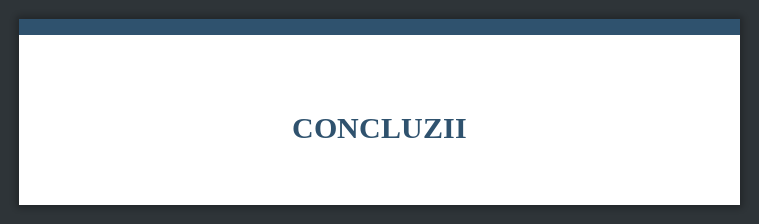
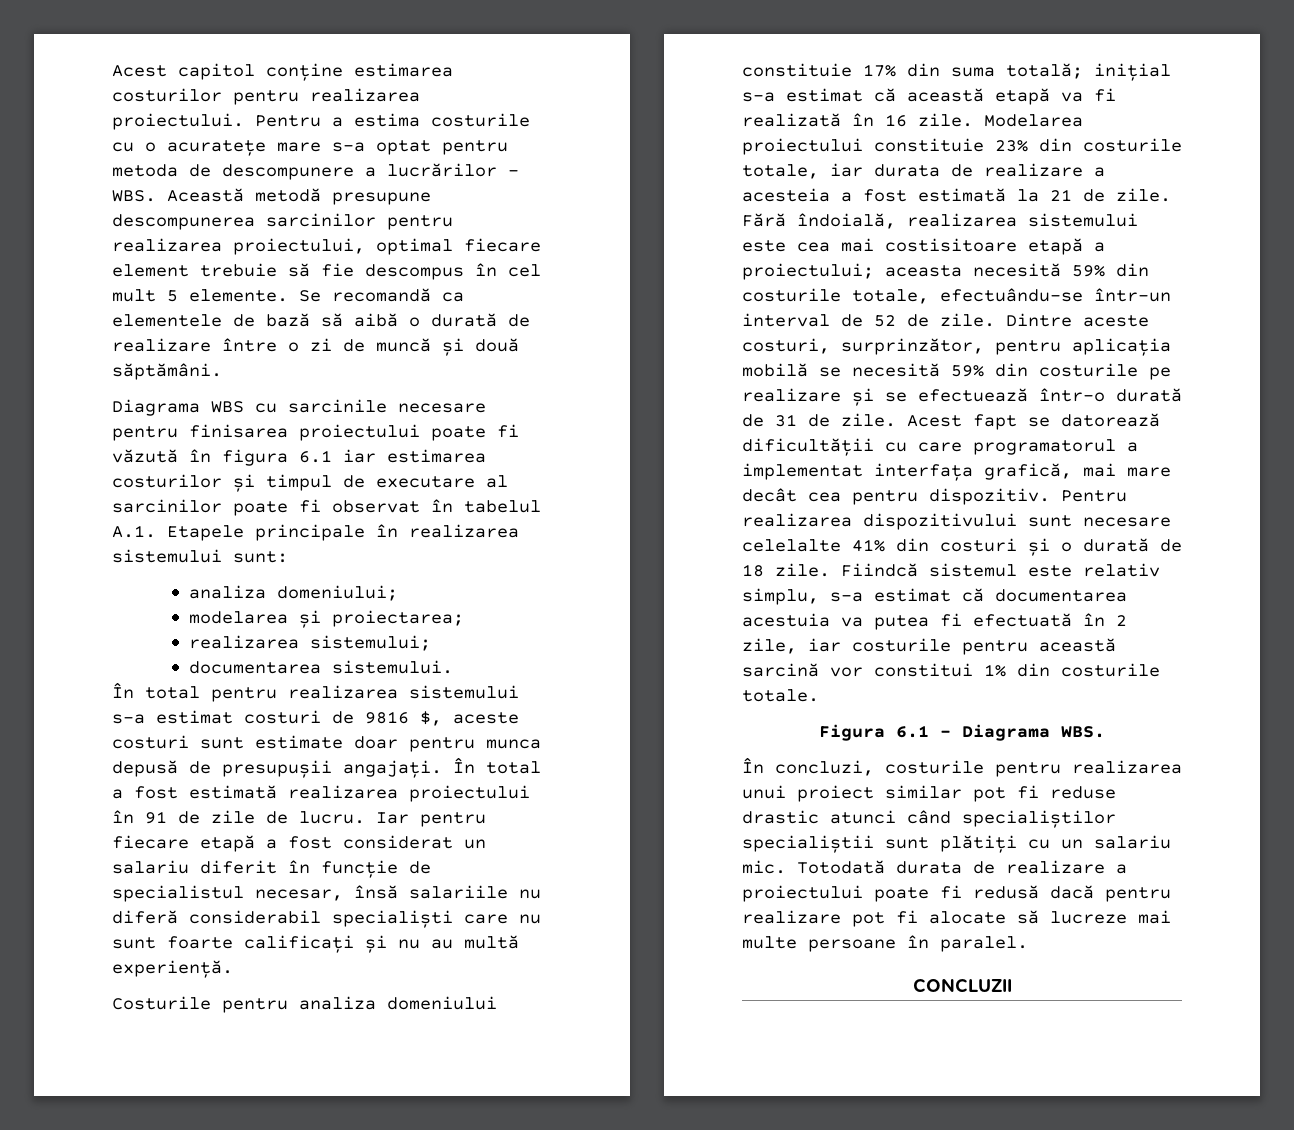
(292, 128) none -> [112,63,453,81] [112,88,420,105] [112,113,530,130] [112,140,508,156] [112,163,519,180] [112,188,431,205] [112,213,453,230] [112,238,541,255] [112,263,541,280] [112,288,464,302] [112,313,530,327] [112,338,519,356] [112,363,222,380] [112,399,486,416] [112,424,519,441] [112,449,486,466] [112,474,508,492] [112,499,541,516] [112,524,519,541] [112,549,288,563] [188,585,398,601] [188,610,464,628] [188,635,431,651] [188,660,453,674] [112,682,519,702] [112,710,519,726] [112,735,541,752] [112,757,541,778] [112,785,530,802] [112,810,486,827] [112,835,486,852] [112,860,431,878] [112,885,541,902] [112,910,541,928] [112,935,519,953] [112,960,233,978] [112,996,497,1013] [742,63,1171,81] [742,88,1116,105] [742,113,1083,127] [742,138,1182,155] [742,163,1105,179] [742,188,1171,202] [742,213,1138,229] [742,238,1105,255] [742,263,1149,280] [742,288,1171,304] [742,313,1149,327] [742,338,1171,356] [742,363,1171,380] [742,388,1182,406] [742,413,1160,430] [742,438,1138,456] [742,463,1171,481] [742,488,1127,505] [742,513,1171,530] [742,538,1182,556] [742,563,1160,577] [742,588,1127,605] [742,613,1127,630] [742,638,1116,655] [742,663,1160,677] [742,689,819,702] [819,724,1105,741] [742,757,1182,777] [742,785,1116,802] [742,810,1116,828] [742,835,1171,853] [742,860,1127,874] [742,885,1171,902] [742,910,1171,927] [742,935,1028,952] Acest capitol conține estimarea costurilor pentru realizarea proiectului. Pentru a estima costurile cu o acuratețe mare s-a optat pentru metoda de descompunere a lucrărilor – WBS. Această metodă presupune descompunerea sarcinilor pentru realizarea proiectului, optimal fiecare element trebuie să fie descompus în cel mult 5 elemente. Se recomandă ca elementele de bază să aibă o durată de realizare între o zi de muncă și două săptămâni. // Diagrama WBS cu sarcinile necesare pentru finisarea proiectului poate fi văzută în figura 6.1 iar estimarea costurilor și timpul de executare al sarcinilor poate fi observat în tabelul A.1. Etapele principale în realizarea sistemului sunt: // analiza domeniului; // modelarea și proiectarea; // realizarea sistemului; // documentarea sistemului. // În total pentru realizarea sistemului s-a estimat costuri de 9816 $, aceste costuri sunt estimate doar pentru munca depusă de presupușii angajați. În total a fost estimată realizarea proiectului în 91 de zile de lucru. Iar pentru fiecare etapă a fost considerat un salariu diferit în funcție de specialistul necesar, însă salariile nu diferă considerabil specialiști care nu sunt foarte calificați și nu au multă experiență. // Costurile pentru analiza domeniului constituie 17% din suma totală; inițial s-a estimat că această etapă va fi realizată în 16 zile. Modelarea proiectului constituie 23% din costurile totale, iar durata de realizare a acesteia a fost estimată la 21 de zile. Fără îndoială, realizarea sistemului este cea mai costisitoare etapă a proiectului; aceasta necesită 59% din costurile totale, efectuându-se într-un interval de 52 de zile. Dintre aceste costuri, surprinzător, pentru aplicația mobilă se necesită 59% din costurile pe realizare și se efectuează într-o durată de 31 de zile. Acest fapt se datorează dificultății cu care programatorul a implementat interfața grafică, mai mare decât cea pentru dispozitiv. Pentru realizarea dispozitivului sunt necesare celelalte 41% din costuri și o durată de 18 zile. Fiindcă sistemul este relativ simplu, s-a estimat că documentarea acestuia va putea fi efectuată în 2 zile, iar costurile pentru această sarcină vor constitui 1% din costurile totale. // Figura 6.1 - Diagrama WBS. // În concluzi, costurile pentru realizarea unui proiect similar pot fi reduse drastic atunci când specialiștilor specialiștii sunt plătiți cu un salariu mic. Totodată durata de realizare a proiectului poate fi redusă dacă pentru realizare pot fi alocate să lucreze mai multe persoane în paralel. //

